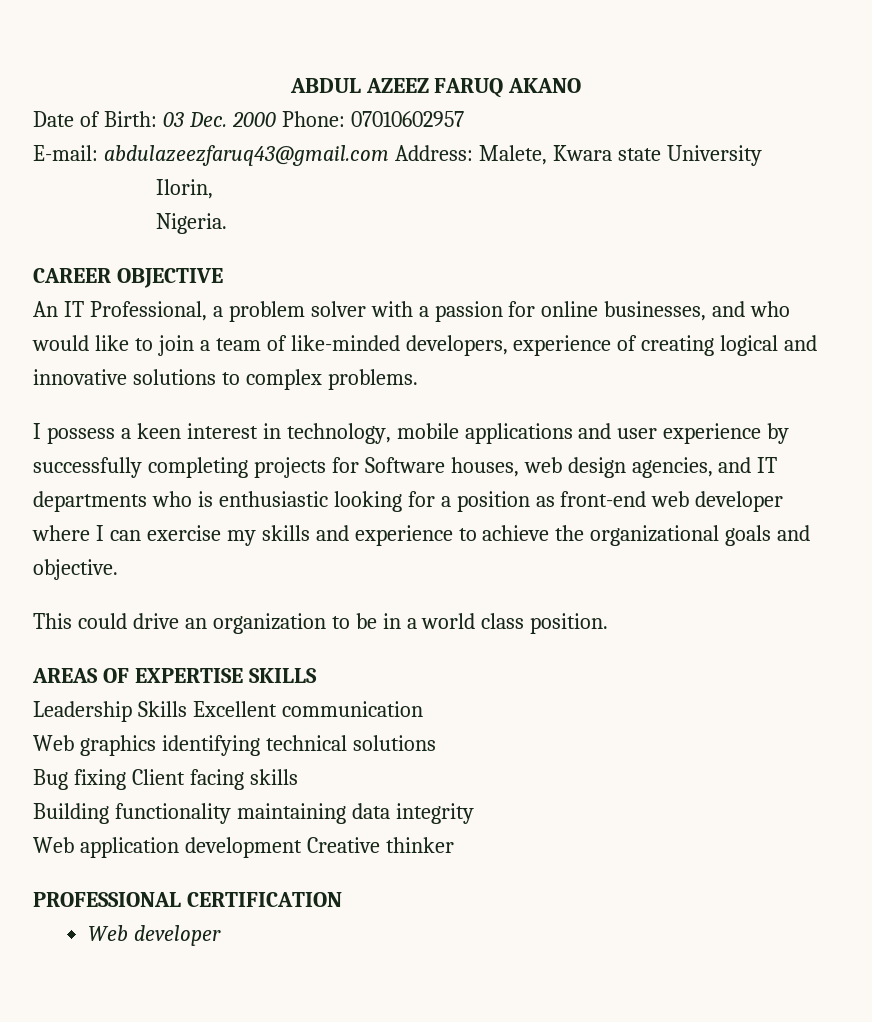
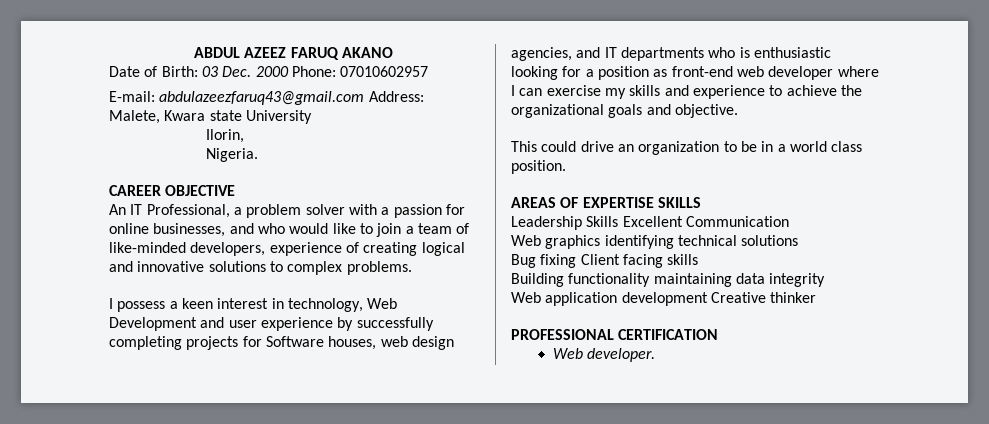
[396,423,573,444] mobile applications -> [367,298,398,309] [109,317,197,331] Web Development
[281,701,423,717] communication -> [685,216,789,227] Communication
[133,925,221,946] developer -> [587,348,656,362] developer.

